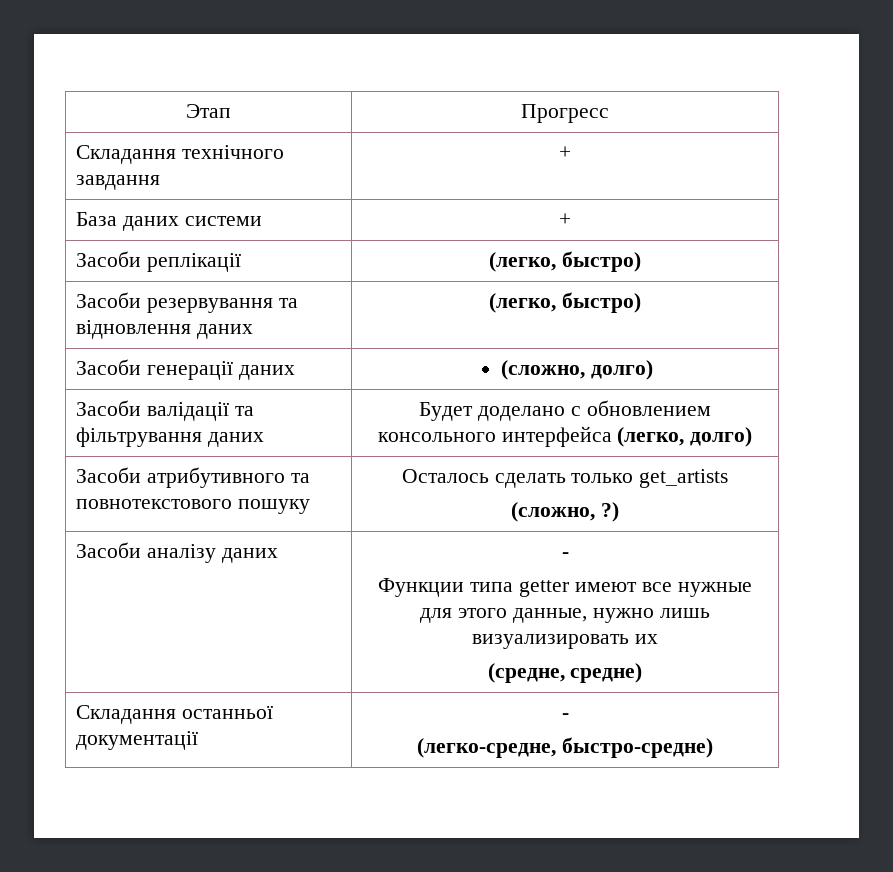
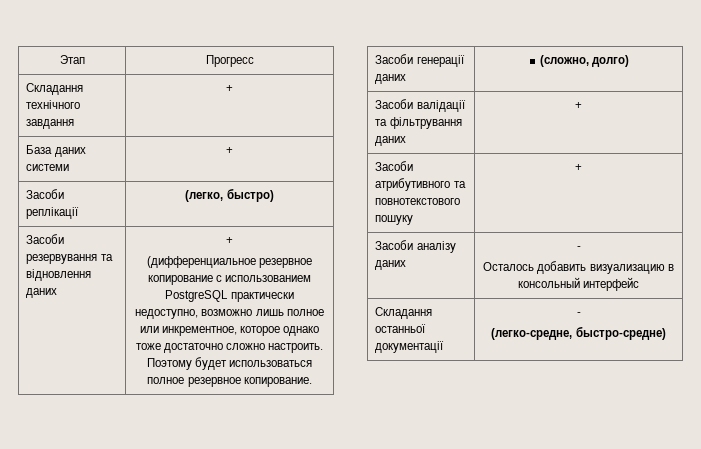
[489,292,641,313] (легко, быстро) -> [226,237,233,244] [146,256,313,268] [147,275,312,285] [165,290,294,302] [135,309,324,319] [139,326,320,336] [135,343,324,353] [146,357,313,370] [147,377,312,387] + // (дифференциальное резервное копирование с использованием PostgreSQL практически недоступно, возможно лишь полное или инкрементное, которое однако тоже достаточно сложно настроить. Поэтому будет использоваться полное резервное копирование.
[419,400,711,421] [377,426,753,447] Будет доделано с обновлением консольного интерфейса (легко, долго) -> [575,102,582,109] +
[401,469,729,488] [511,502,619,522] [76,542,278,563] [561,552,569,558] [378,578,752,597] [420,608,710,623] [472,634,658,649] [487,663,643,683] Осталось сделать только get_artists // (сложно, ?) // Засоби аналізу даних | - // Функции типа getter имеют все нужные для этого данные, нужно лишь визуализировать их // (средне, средне) -> [575,164,582,171] [375,240,456,253] [375,260,407,270] [576,246,581,250] [483,261,674,274] [517,277,640,291] + // Засоби аналізу даних | - // Осталось добавить визуализацию в консольный интерфейс

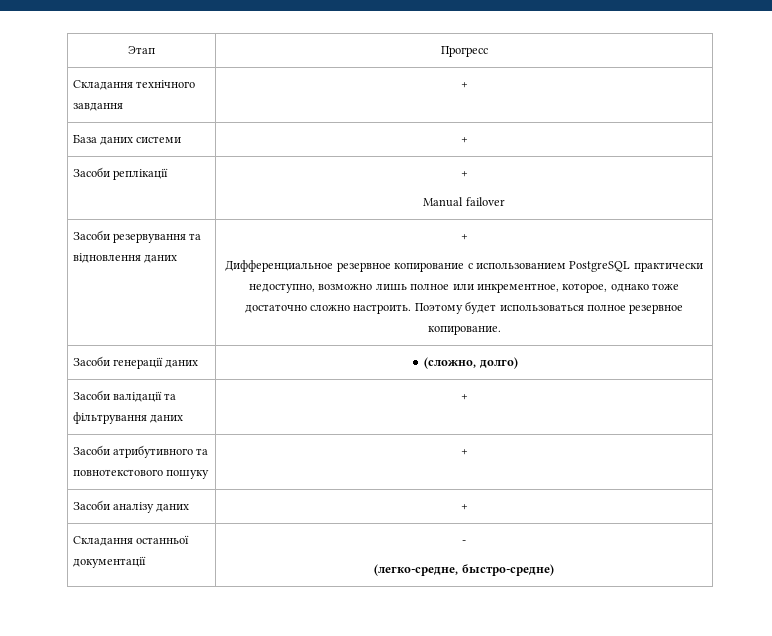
[185,188,274,202] (легко, быстро) -> [460,171,468,177] [423,197,505,207] + // Manual failover
[146,256,256,268] (дифференциальное -> [225,260,334,272] Дифференциальное
[240,326,281,336] которое -> [562,283,608,293] которое,
[576,246,581,250] [483,261,674,274] [517,277,640,291] - // Осталось добавить визуализацию в консольный интерфейс -> [460,504,468,510] +

